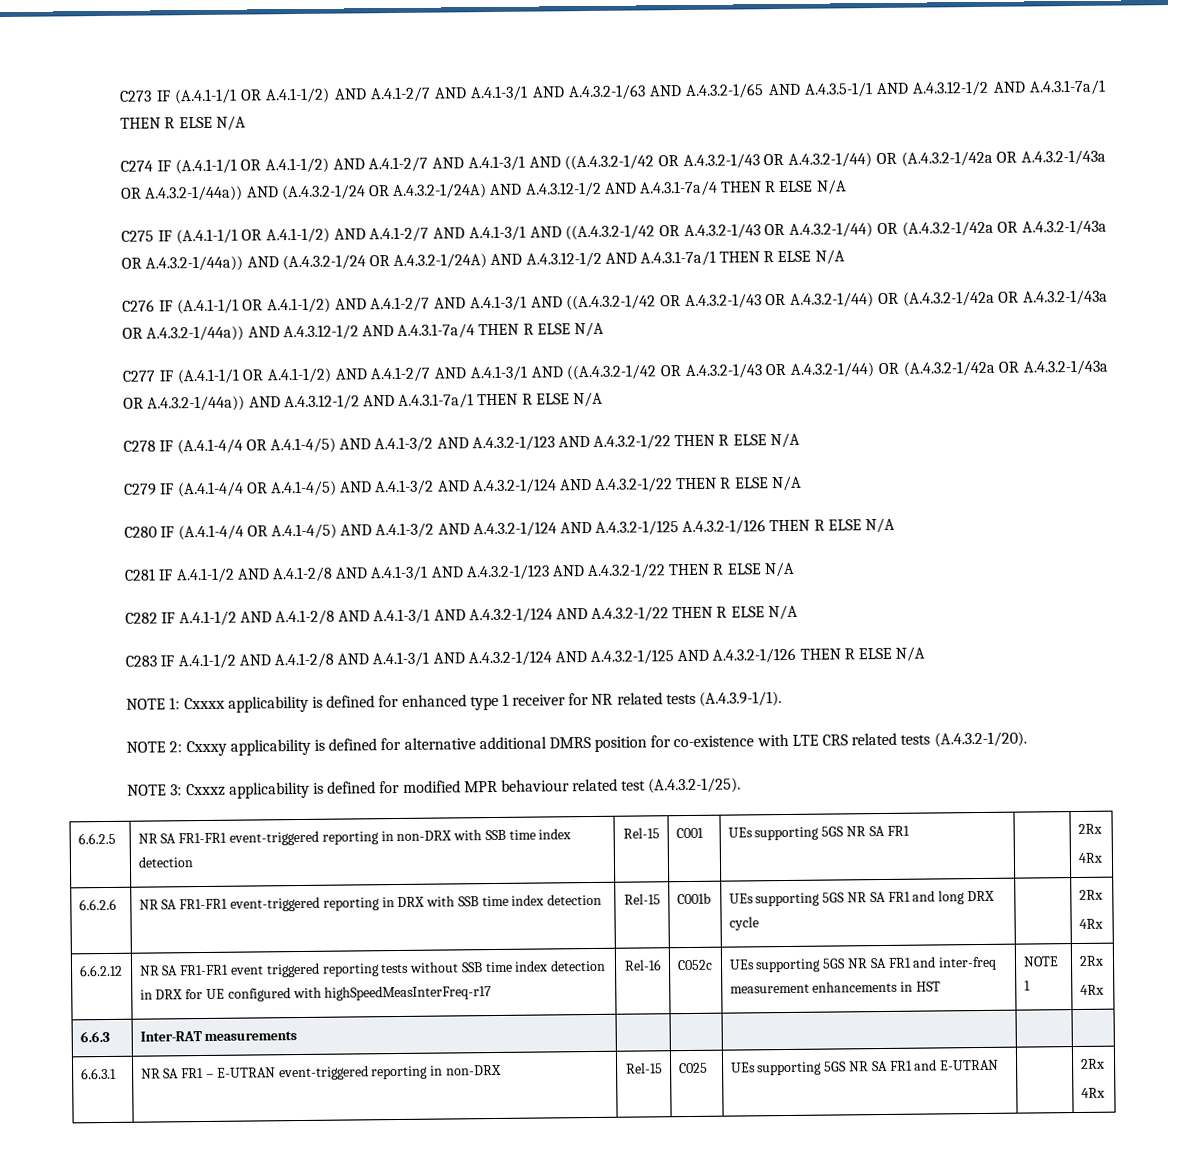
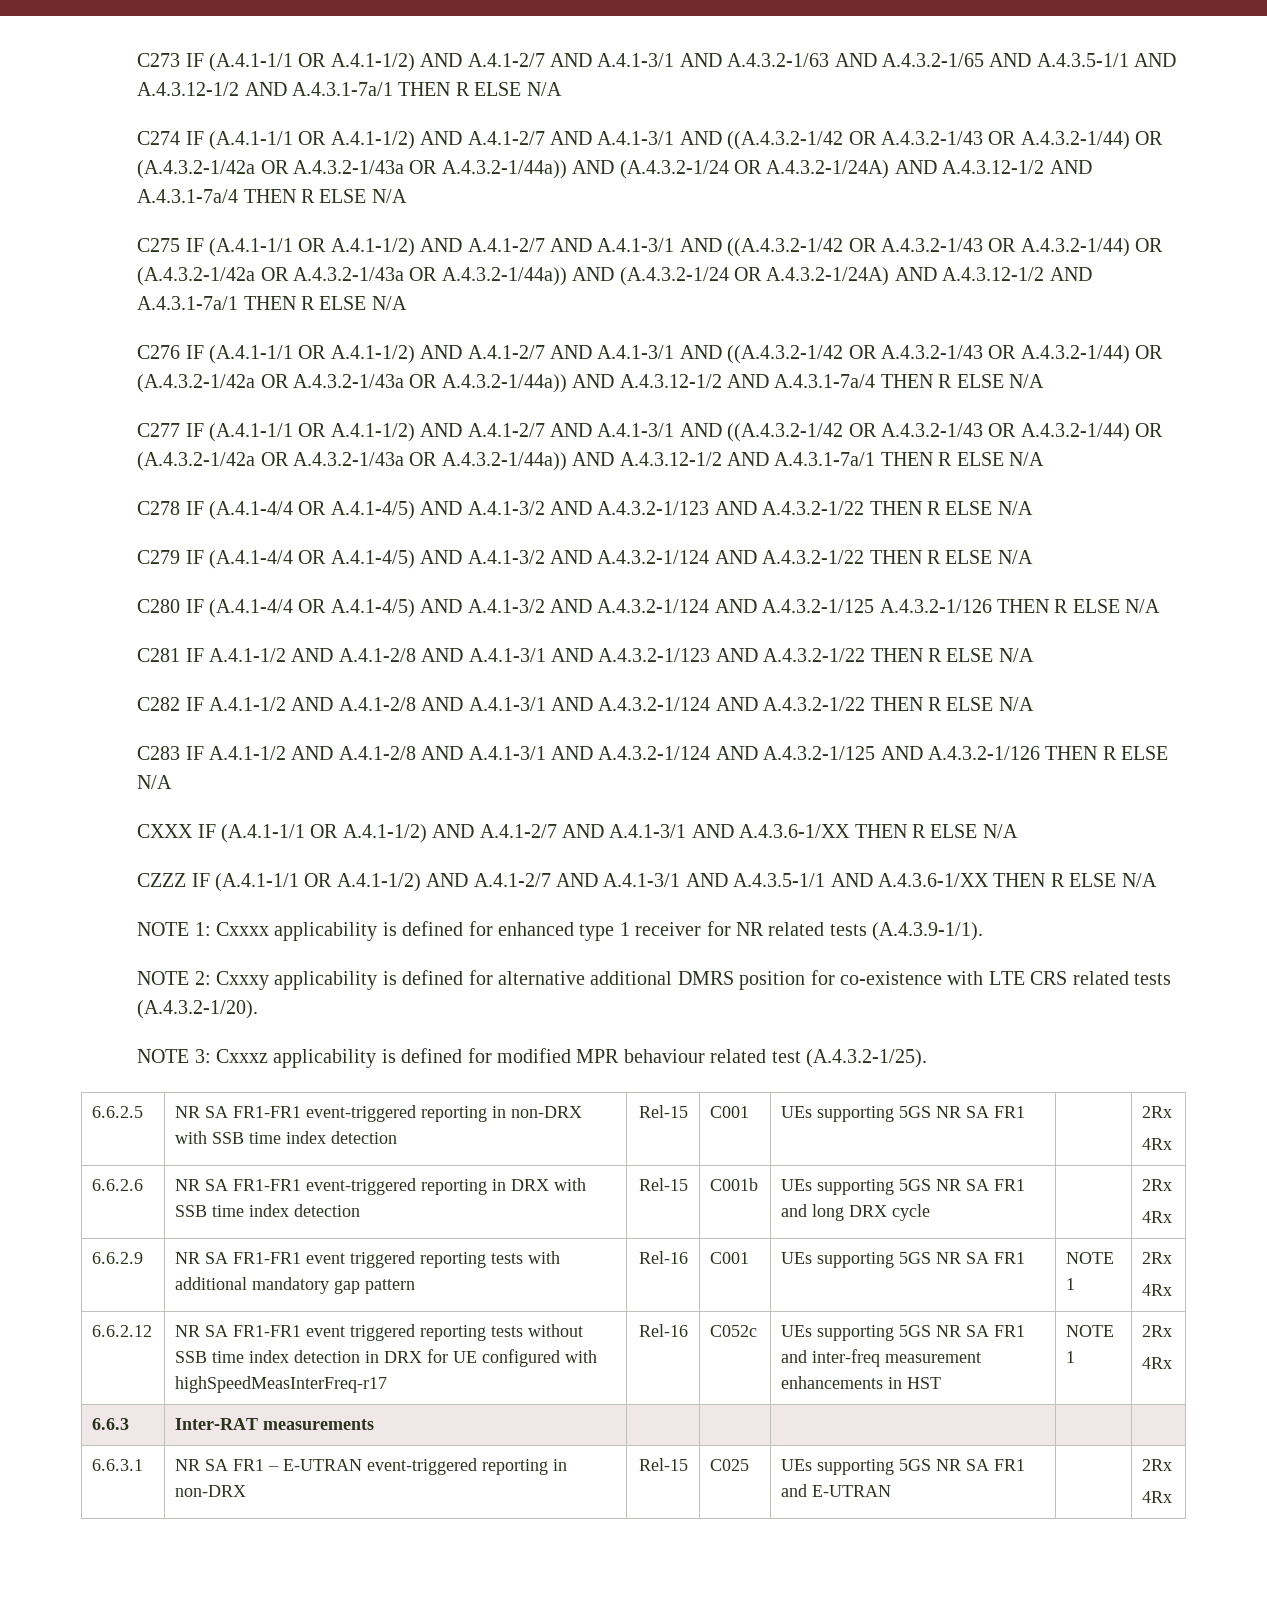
(926, 654) none -> [137,824,1018,843] [137,873,1157,892] // CXXX IF (A.4.1-1/1 OR A.4.1-1/2) AND A.4.1-2/7 AND A.4.1-3/1 AND A.4.3.6-1/XX THEN R ELSE N/A // CZZZ IF (A.4.1-1/1 OR A.4.1-1/2) AND A.4.1-2/7 AND A.4.1-3/1 AND A.4.3.5-1/1 AND A.4.3.6-1/XX THEN R ELSE N/A
(1103, 923) none -> [92,1252,144,1264] [175,1251,561,1268] [175,1277,416,1294] [638,1251,688,1264] [710,1252,750,1264] [781,1252,1026,1268] [1066,1252,1115,1264] [1066,1278,1076,1290] [1142,1252,1173,1264] [1142,1284,1173,1296] // 6.6.2.9 | NR SA FR1-FR1 event triggered reporting tests with additional mandatory gap pattern | Rel-16 | C001 | UEs supporting 5GS NR SA FR1 | NOTE 1 | 2Rx // 4Rx

